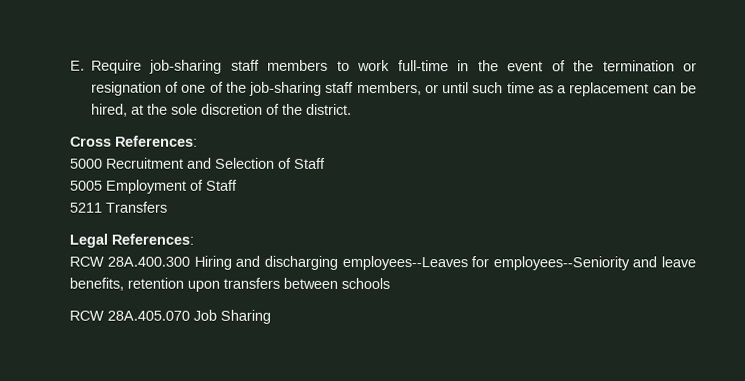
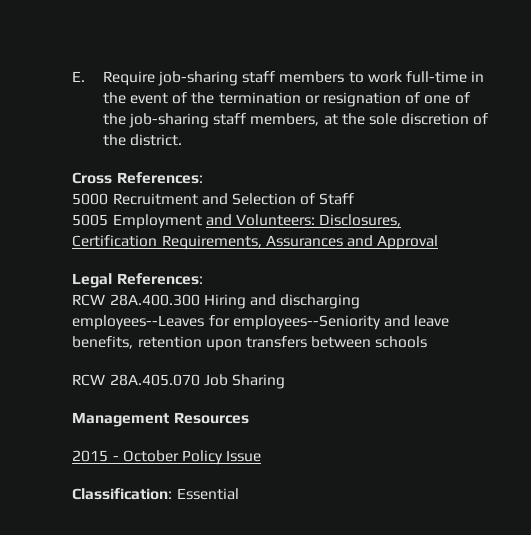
[424,82,697,97] [90,103,128,117] or until such time as a replacement can be hired, -> (320, 119) none
[188,179,238,191] [68,201,167,213] of Staff // 5211 Transfers -> [205,214,402,227] [72,235,439,250] and Volunteers: Disclosures, Certification Requirements, Assurances and Approval
(271, 316) none -> [72,412,249,427] [72,450,262,465] [72,488,239,500] // Management Resources // 2015 - October Policy Issue // Classification: Essential

